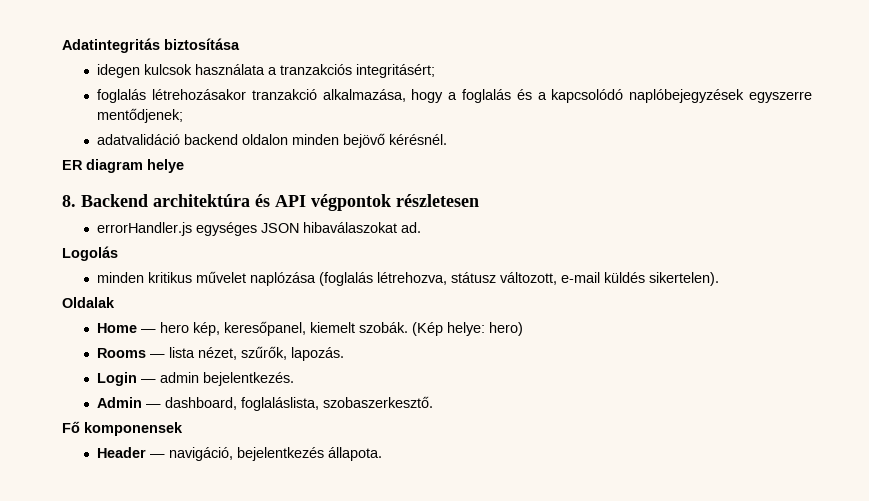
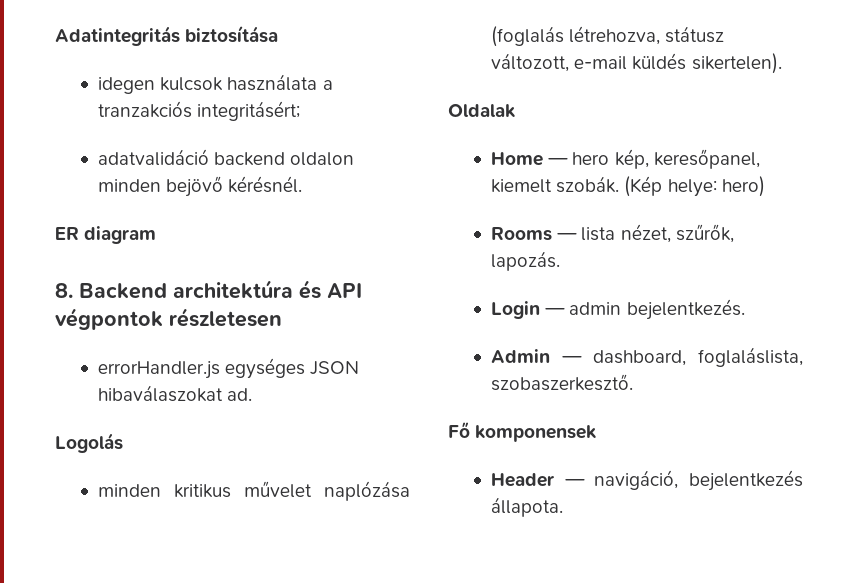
[97,89,812,103] [97,108,184,123] // foglalás létrehozásakor tranzakció alkalmazása, hogy a foglalás és a kapcsolódó naplóbejegyzések egyszerre mentődjenek; -> (301, 111) none
[147,159,184,173] helye -> (157, 235) none

